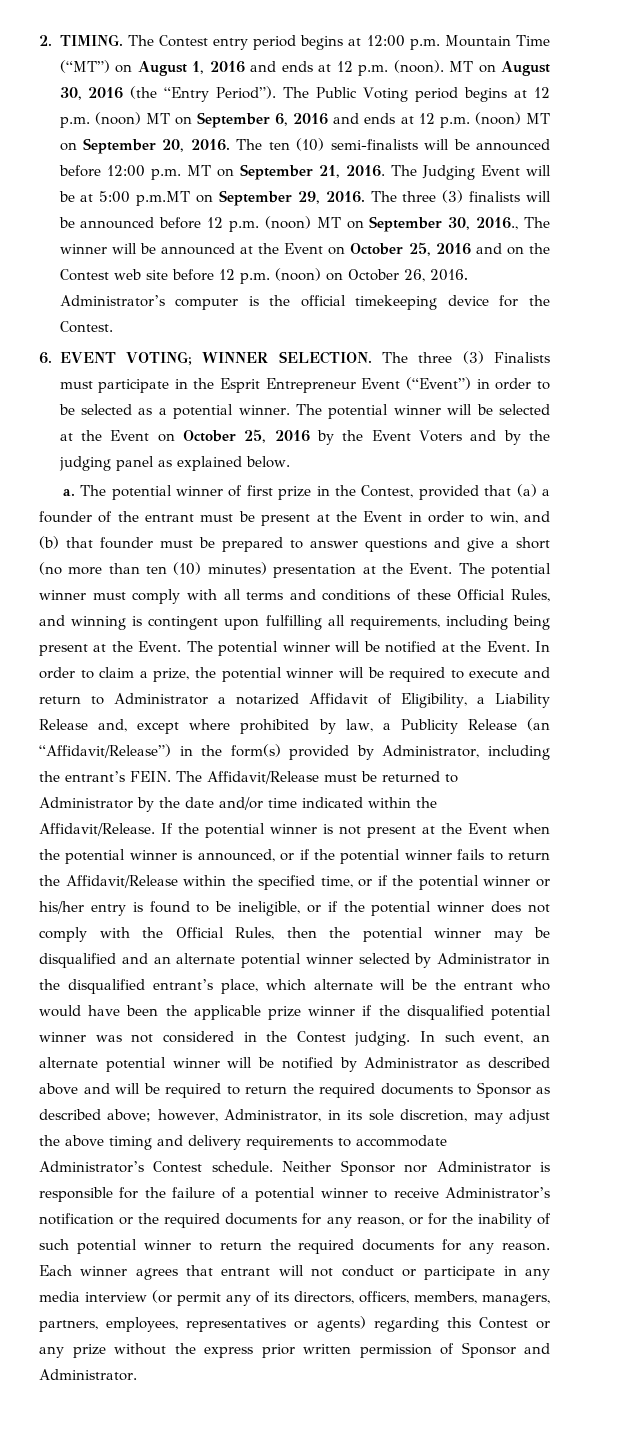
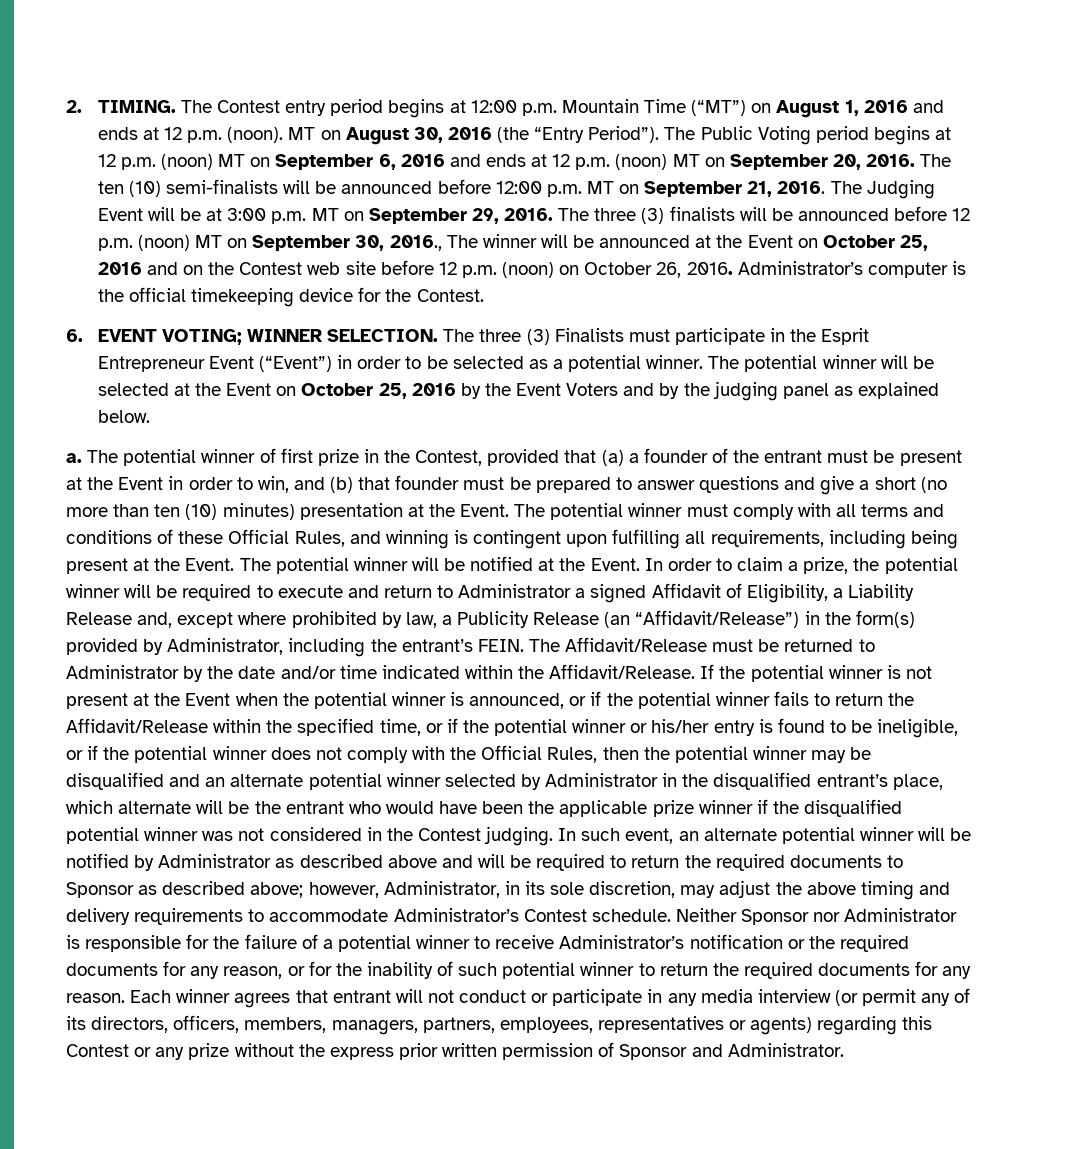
[99,191,191,206] 5:00 p.m.MT -> [227,208,339,224] 3:00 p.m. MT
[236,693,300,705] notarized -> [590,584,647,603] signed

